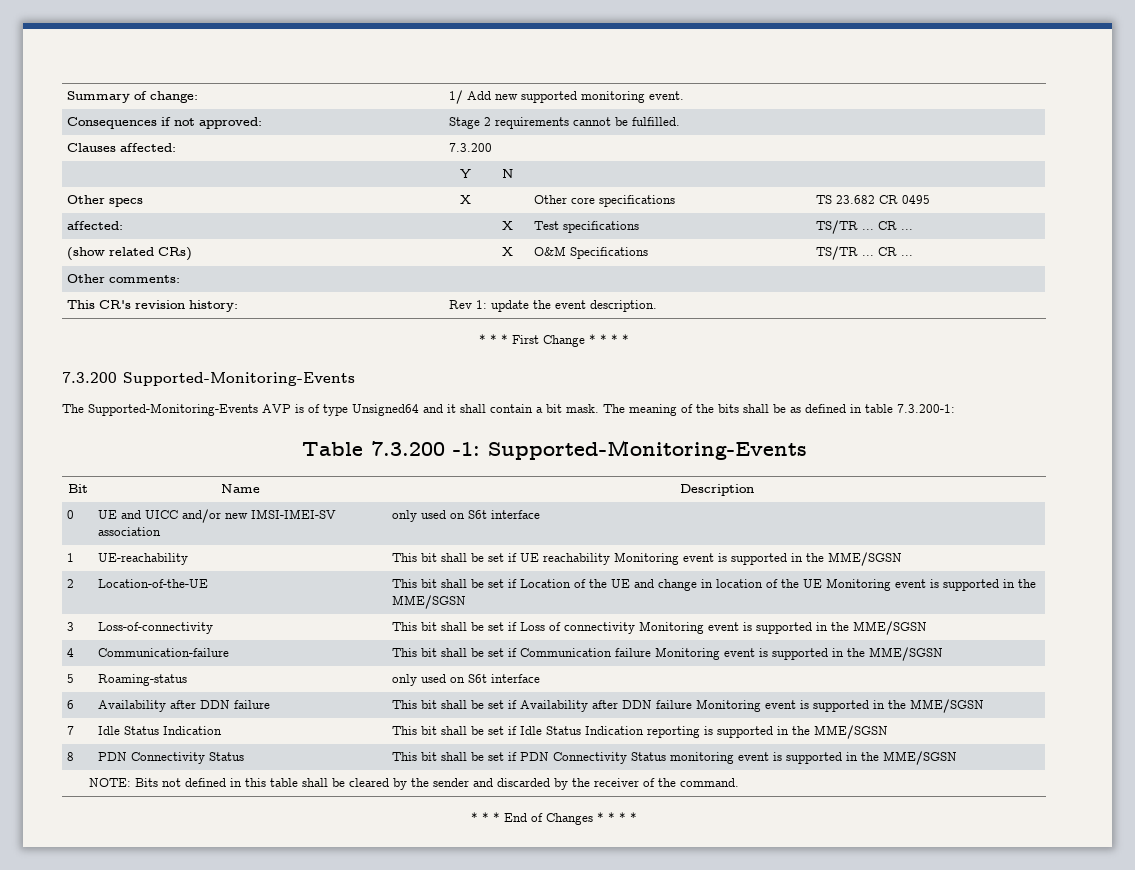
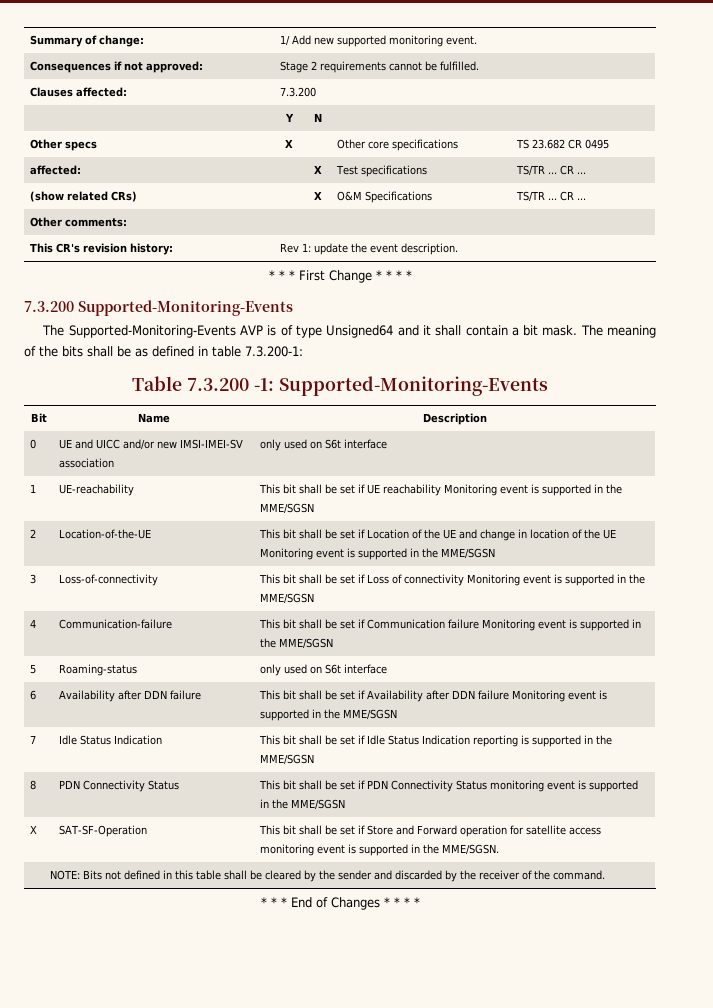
(958, 758) none -> [30,825,38,834] [59,825,148,837] [259,825,602,837] [260,844,500,856] // X | SAT-SF-Operation | This bit shall be set if Store and Forward operation for satellite access monitoring event is supported in the MME/SGSN.

